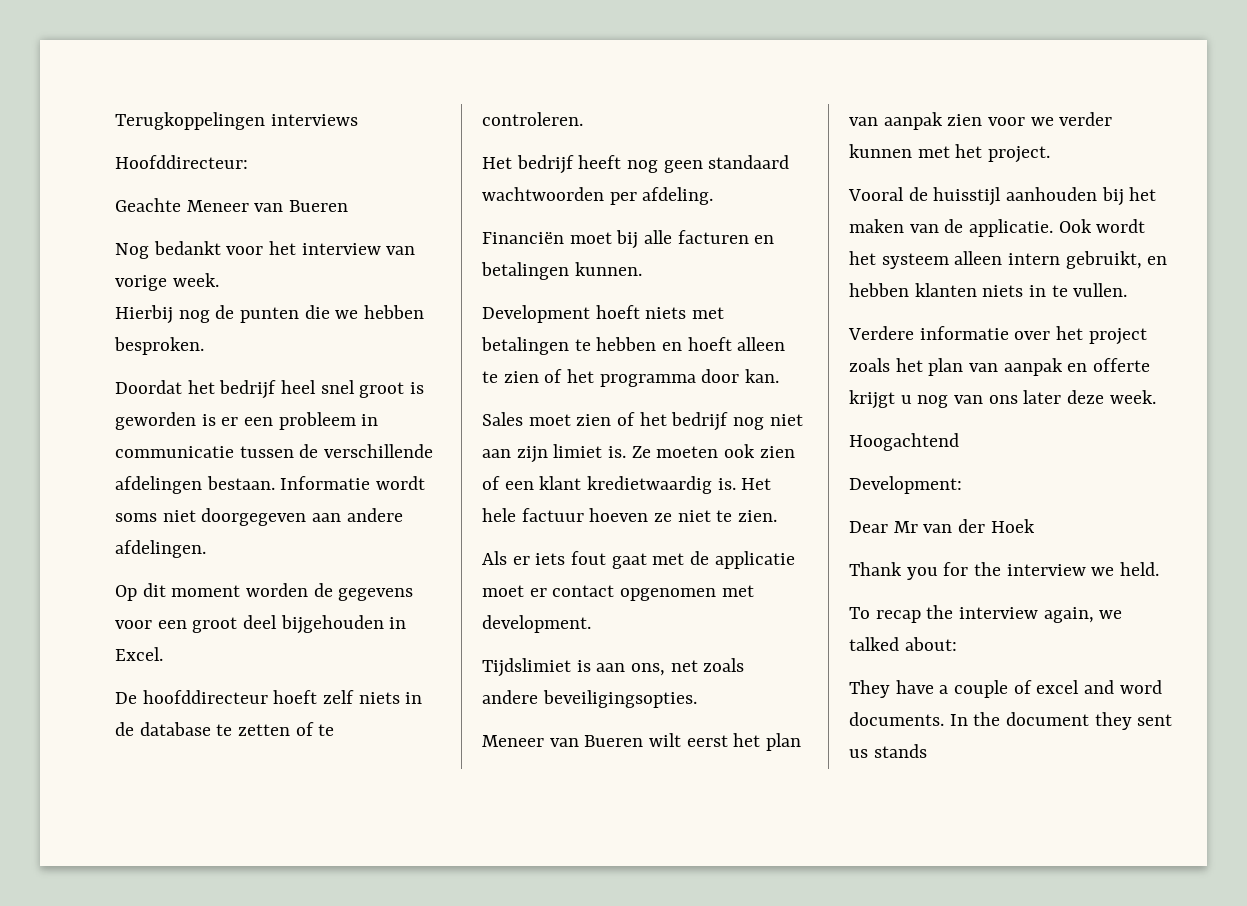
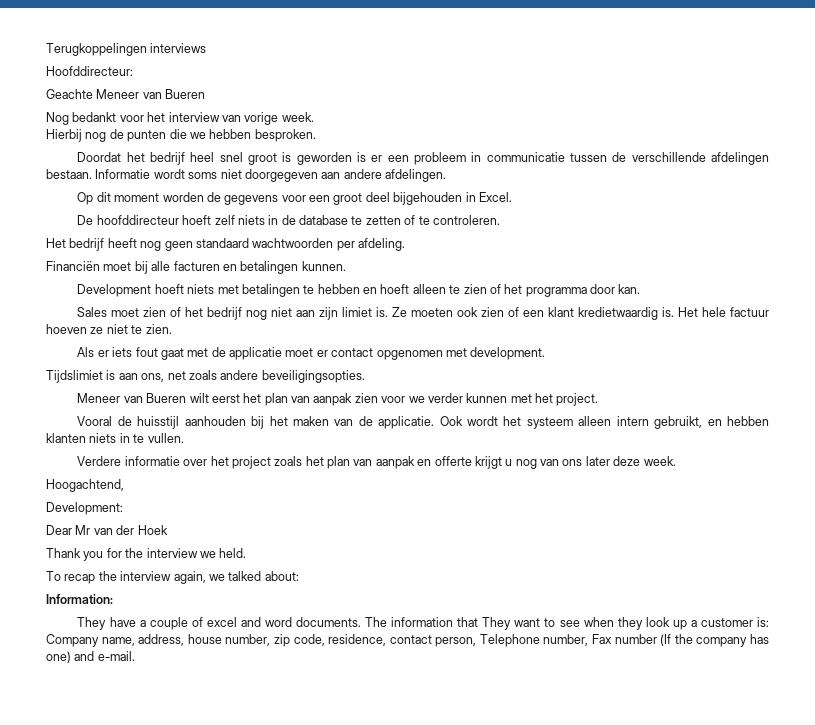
[849,433,959,451] Hoogachtend -> [46,479,124,492] Hoogachtend,
(957, 644) none -> [46,594,113,604] // Information:
[949,712,1173,730] [849,744,927,758] In the document they sent us stands -> [365,617,769,630] [46,634,770,647] [46,651,135,663] The information that They want to see when they look up a customer is: Company name, address, house number, zip code, residence, contact person, Telephone number, Fax number (If the company has one) and e-mail.

